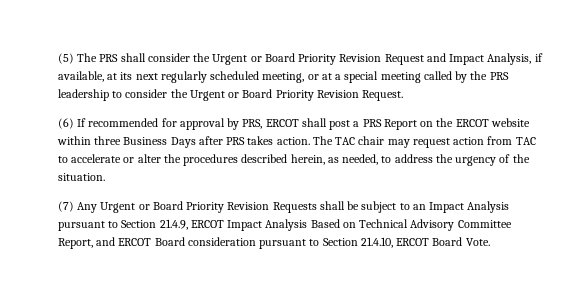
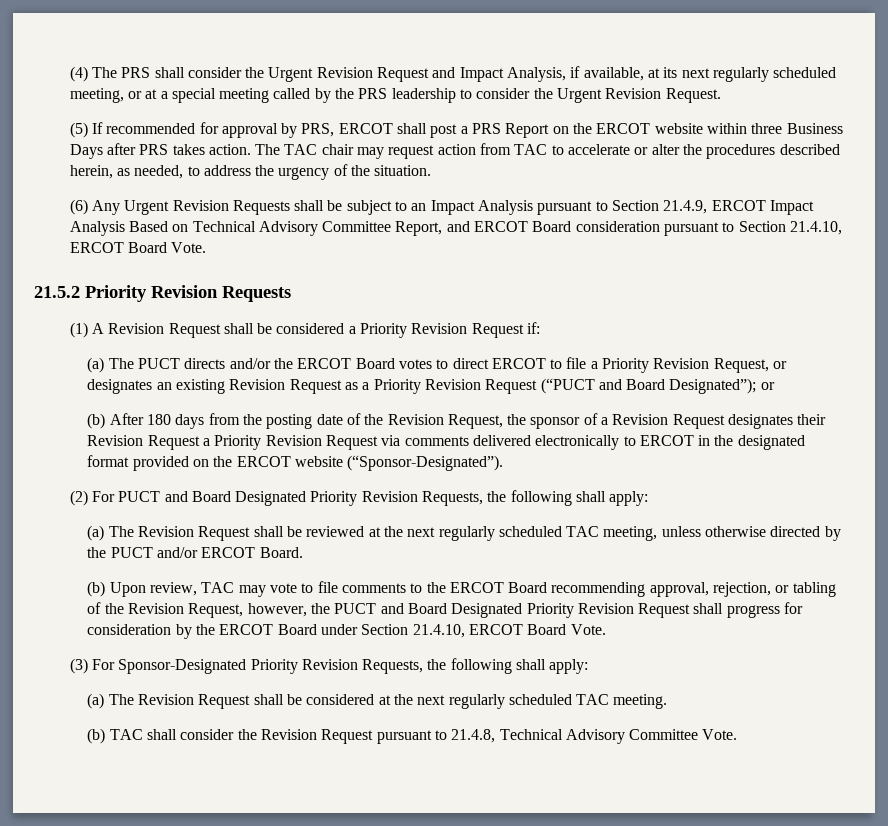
[57,53,74,64] (5) -> [69,66,88,82] (4)
[250,53,337,65] or Board Priority -> (314, 74) none
[228,89,314,101] or Board Priority -> (603, 95) none
[57,118,74,129] (6) -> [69,122,88,138] (5)
[57,201,74,212] (7) -> [69,199,88,215] (6)
[138,201,225,213] or Board Priority -> (170, 207) none
(490, 242) none -> [34,285,291,302] [69,322,541,338] [87,357,788,373] [87,378,775,394] [87,413,827,429] [87,435,805,450] [87,455,504,471] [69,490,649,506] [87,525,841,541] [87,547,303,558] [87,581,836,597] [87,602,804,618] [87,624,606,639] [69,658,589,674] [87,693,668,709] [87,728,738,744] // 21.5.2 Priority Revision Requests // (1) A Revision Request shall be considered a Priority Revision Request if: // (a) The PUCT directs and/or the ERCOT Board votes to direct ERCOT to file a Priority Revision Request, or designates an existing Revision Request as a Priority Revision Request (“PUCT and Board Designated”); or // (b) After 180 days from the posting date of the Revision Request, the sponsor of a Revision Request designates their Revision Request a Priority Revision Request via comments delivered electronically to ERCOT in the designated format provided on the ERCOT website (“Sponsor-Designated”). // (2) For PUCT and Board Designated Priority Revision Requests, the following shall apply: // (a) The Revision Request shall be reviewed at the next regularly scheduled TAC meeting, unless otherwise directed by the PUCT and/or ERCOT Board. // (b) Upon review, TAC may vote to file comments to the ERCOT Board recommending approval, rejection, or tabling of the Revision Request, however, the PUCT and Board Designated Priority Revision Request shall progress for consideration by the ERCOT Board under Section 21.4.10, ERCOT Board Vote. // (3) For Sponsor-Designated Priority Revision Requests, the following shall apply: // (a) The Revision Request shall be considered at the next regularly scheduled TAC meeting. // (b) TAC shall consider the Revision Request pursuant to 21.4.8, Technical Advisory Committee Vote.

